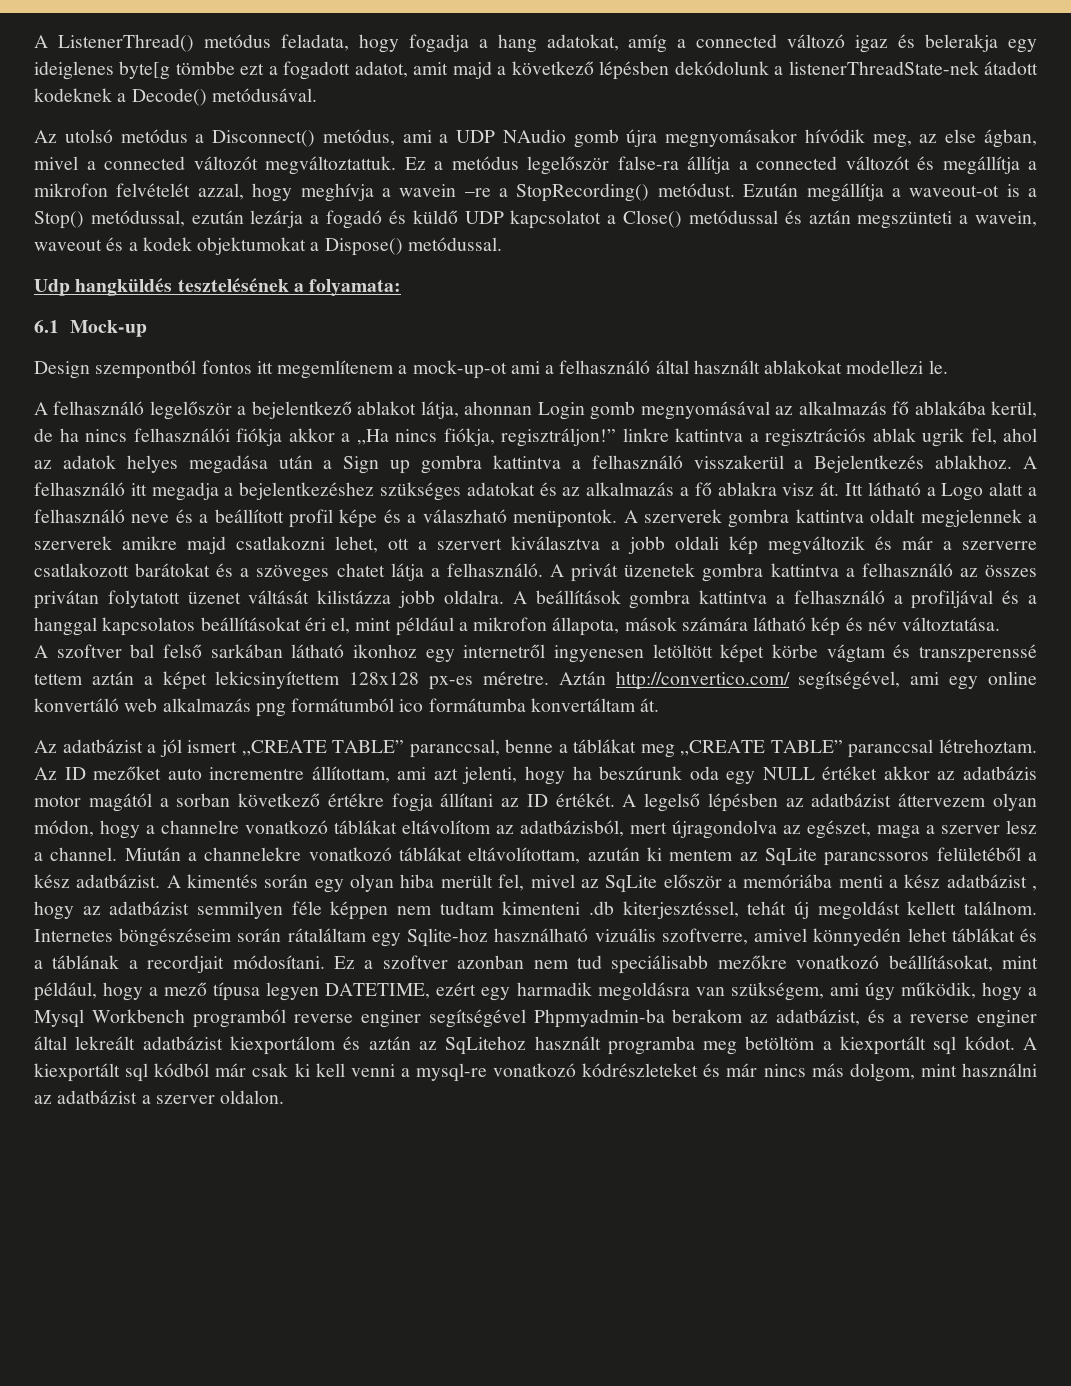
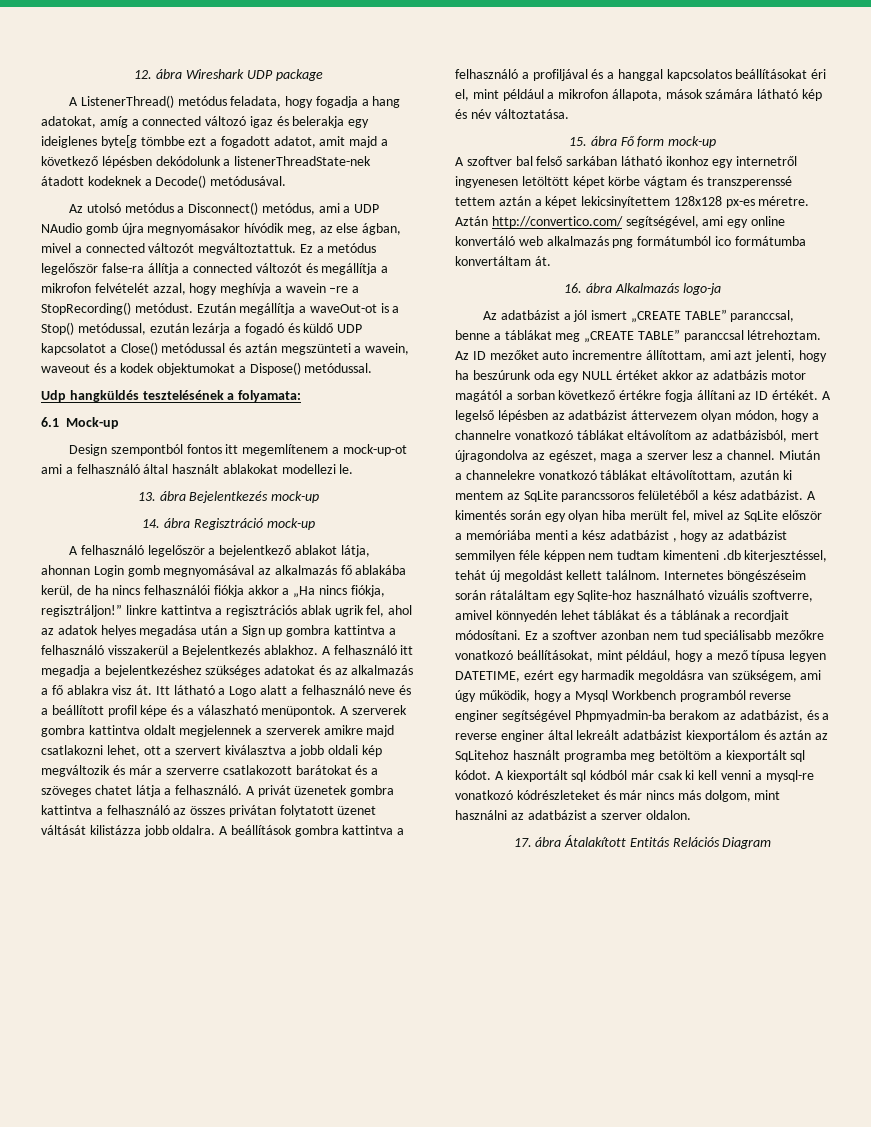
(34, 41) none -> [134,69,323,81] 12. ábra Wireshark UDP package //
[909,185,1000,197] waveout-ot -> [309,304,377,313] waveOut-ot
(948, 367) none -> [137,491,320,503] [142,518,315,530] // 13. ábra Bejelentkezés mock-up // 14. ábra Regisztráció mock-up
(1001, 624) none -> [568,136,717,148] // 15. ábra Fő form mock-up
(660, 705) none -> [564,283,721,295] // 16. ábra Alkalmazás logo-ja
(285, 1097) none -> [513,835,772,849] // 17. ábra Átalakított Entitás Relációs Diagram

